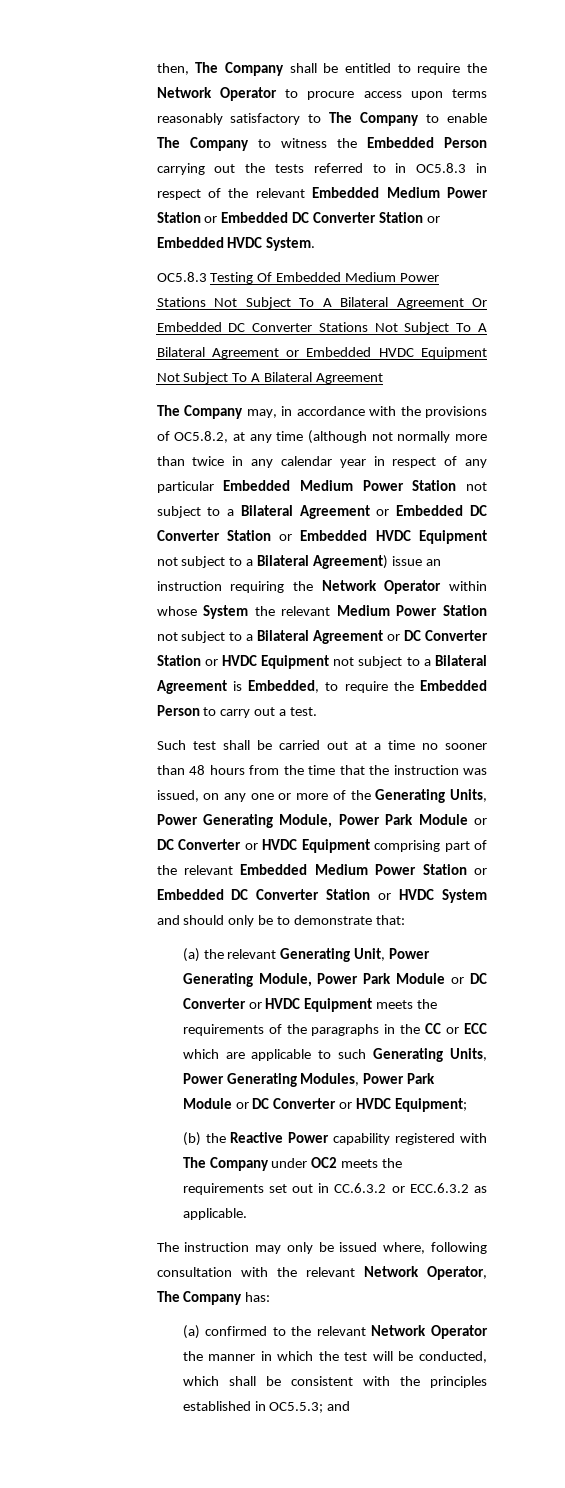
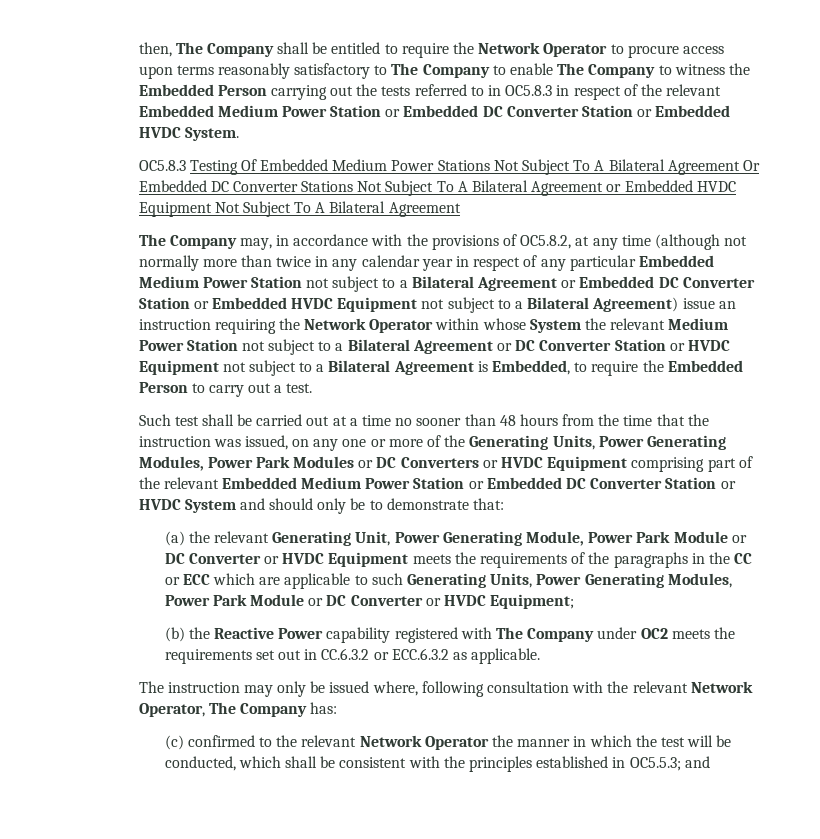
[279,814,487,828] [156,839,241,850] Module, Power Park Module or DC Converter -> [138,456,479,471] Modules, Power Park Modules or DC Converters
[182,1325,200,1339] (a) -> [164,735,184,750] (c)

